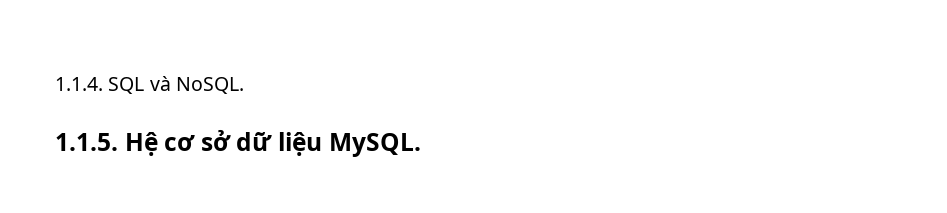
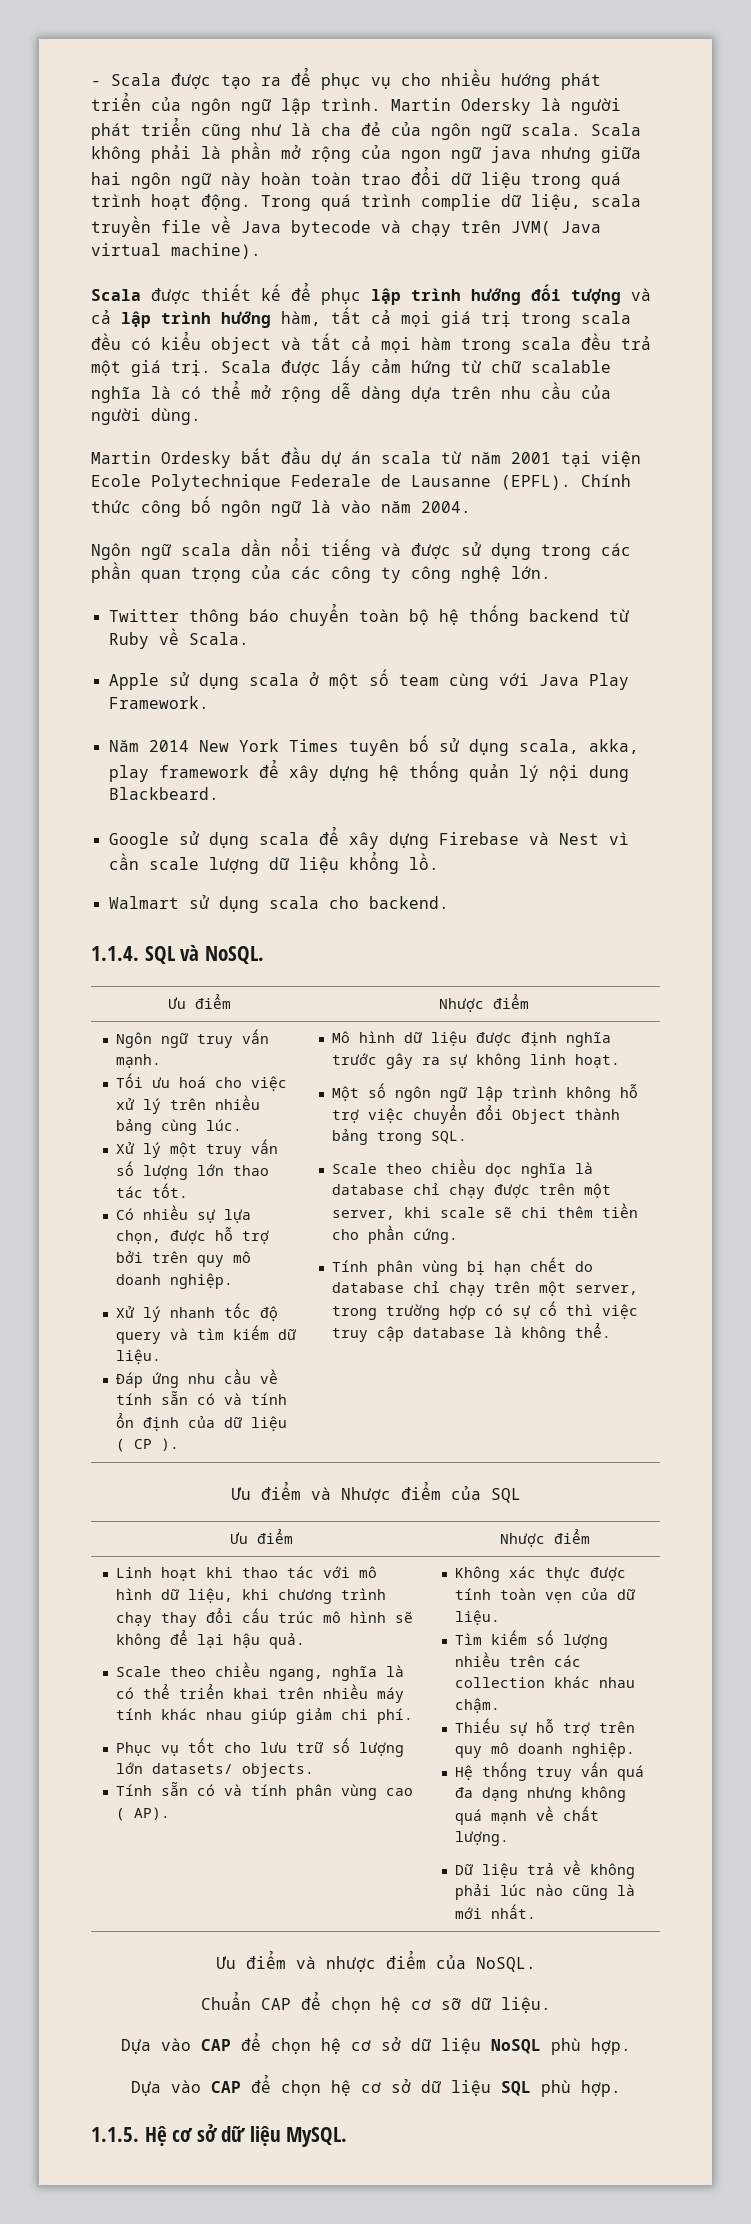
[55,76,244,94] 1.1.4. SQL và NoSQL. -> [91,67,601,90] [91,92,621,115] [91,117,641,140] [91,142,641,163] [91,166,621,189] [91,194,641,211] [91,216,601,237] [91,243,261,259] [91,282,651,305] [91,307,631,328] [91,331,651,354] [91,356,611,377] [91,380,611,403] [91,408,201,425] [91,447,641,468] [91,474,631,491] [91,496,471,517] [91,537,631,560] [91,562,551,583] [108,603,629,626] [108,628,249,649] [108,669,629,690] [108,696,209,709] [108,735,639,756] [108,759,629,782] [108,787,219,800] [108,826,629,849] [108,851,439,874] [108,894,449,913] [91,945,264,964] [168,994,231,1009] [438,994,529,1012] [115,1029,269,1048] [115,1054,161,1068] [115,1073,287,1091] [115,1095,260,1114] [115,1119,242,1135] [115,1139,278,1158] [115,1161,269,1180] [115,1183,188,1198] [115,1205,251,1223] [115,1227,269,1244] [115,1251,251,1267] [115,1273,233,1289] [115,1303,278,1322] [115,1325,296,1344] [115,1349,161,1364] [115,1369,278,1388] [115,1391,287,1405] [115,1413,287,1431] [115,1438,179,1452] [331,1031,611,1047] [331,1053,620,1069] [331,1083,638,1102] [331,1105,620,1124] [331,1129,467,1145] [331,1159,593,1178] [331,1183,611,1199] [331,1203,638,1220] [331,1225,458,1244] [331,1257,593,1276] [331,1281,638,1297] [331,1301,638,1320] [331,1323,611,1342] [230,1481,521,1503] [229,1529,293,1544] [500,1529,590,1547] [115,1566,377,1581] [115,1588,386,1604] [115,1608,413,1627] [115,1630,305,1649] [115,1662,404,1681] [115,1684,404,1703] [115,1708,413,1724] [115,1738,404,1757] [115,1762,314,1778] [115,1782,413,1800] [115,1807,170,1821] [454,1566,626,1582] [454,1588,635,1603] [454,1610,500,1625] [454,1630,608,1649] [454,1652,581,1667] [454,1676,635,1688] [454,1698,500,1713] [454,1718,635,1736] [454,1742,635,1758] [454,1762,644,1781] [454,1786,626,1802] [454,1806,599,1825] [454,1831,509,1846] [454,1860,635,1879] [454,1884,635,1900] [454,1904,536,1919] [215,1950,536,1972] [200,1991,551,2013] [120,2032,631,2055] [130,2074,621,2097] - Scala được tạo ra để phục vụ cho nhiều hướng phát triển của ngôn ngữ lập trình. Martin Odersky là người phát triển cũng như là cha đẻ của ngôn ngữ scala. Scala không phải là phần mở rộng của ngon ngữ java nhưng giữa hai ngôn ngữ này hoàn toàn trao đổi dữ liệu trong quá trình hoạt động. Trong quá trình complie dữ liệu, scala truyền file về Java bytecode và chạy trên JVM( Java virtual machine). // Scala được thiết kế để phục lập trình hướng đối tượng và cả lập trình hướng hàm, tất cả mọi giá trị trong scala đều có kiểu object và tất cả mọi hàm trong scala đều trả một giá trị. Scala được lấy cảm hứng từ chữ scalable nghĩa là có thể mở rộng dễ dàng dựa trên nhu cầu của người dùng. // Martin Ordesky bắt đầu dự án scala từ năm 2001 tại viện Ecole Polytechnique Federale de Lausanne (EPFL). Chính thức công bố ngôn ngữ là vào năm 2004. // Ngôn ngữ scala dần nổi tiếng và được sử dụng trong các phần quan trọng của các công ty công nghệ lớn. // Twitter thông báo chuyển toàn bộ hệ thống backend từ Ruby về Scala. // Apple sử dụng scala ở một số team cùng với Java Play Framework. // Năm 2014 New York Times tuyên bố sử dụng scala, akka, play framework để xây dựng hệ thống quản lý nội dung Blackbeard. // Google sử dụng scala để xây dựng Firebase và Nest vì cần scale lượng dữ liệu khổng lồ. // Walmart sử dụng scala cho backend. // 1.1.4. SQL và NoSQL. // Ưu điểm | Nhược điểm // Ngôn ngữ truy vấn mạnh. // Tối ưu hoá cho việc xử lý trên nhiều bảng cùng lúc. // Xử lý một truy vấn số lượng lớn thao tác tốt. // Có nhiều sự lựa chọn, được hỗ trợ bởi trên quy mô doanh nghiệp. // Xử lý nhanh tốc độ query và tìm kiếm dữ liệu. // Đáp ứng nhu cầu về tính sẵn có và tính ổn định của dữ liệu ( CP ). | Mô hình dữ liệu được định nghĩa trước gây ra sự không linh hoạt. // Một số ngôn ngữ lập trình không hỗ trợ việc chuyển đổi Object thành bảng trong SQL. // Scale theo chiều dọc nghĩa là database chỉ chạy được trên một server, khi scale sẽ chi thêm tiền cho phần cứng. // Tính phân vùng bị hạn chết do database chỉ chạy trên một server, trong trường hợp có sự cố thì việc truy cập database là không thể. // Ưu điểm và Nhược điểm của SQL // Ưu điểm | Nhược điểm // Linh hoạt khi thao tác với mô hình dữ liệu, khi chương trình chạy thay đổi cấu trúc mô hình sẽ không để lại hậu quả. // Scale theo chiều ngang, nghĩa là có thể triển khai trên nhiều máy tính khác nhau giúp giảm chi phí. // Phục vụ tốt cho lưu trữ số lượng lớn datasets/ objects. // Tính sẵn có và tính phân vùng cao ( AP). | Không xác thực được tính toàn vẹn của dữ liệu. // Tìm kiếm số lượng nhiều trên các collection khác nhau chậm. // Thiếu sự hỗ trợ trên quy mô doanh nghiệp. // Hệ thống truy vấn quá đa dạng nhưng không quá mạnh về chất lượng. // Dữ liệu trả về không phải lúc nào cũng là mới nhất. // Ưu điểm và nhược điểm của NoSQL. // Chuẩn CAP để chọn hệ cơ sỡ dữ liệu. // Dựa vào CAP để chọn hệ cơ sở dữ liệu NoSQL phù hợp. // Dựa vào CAP để chọn hệ cơ sở dữ liệu SQL phù hợp.

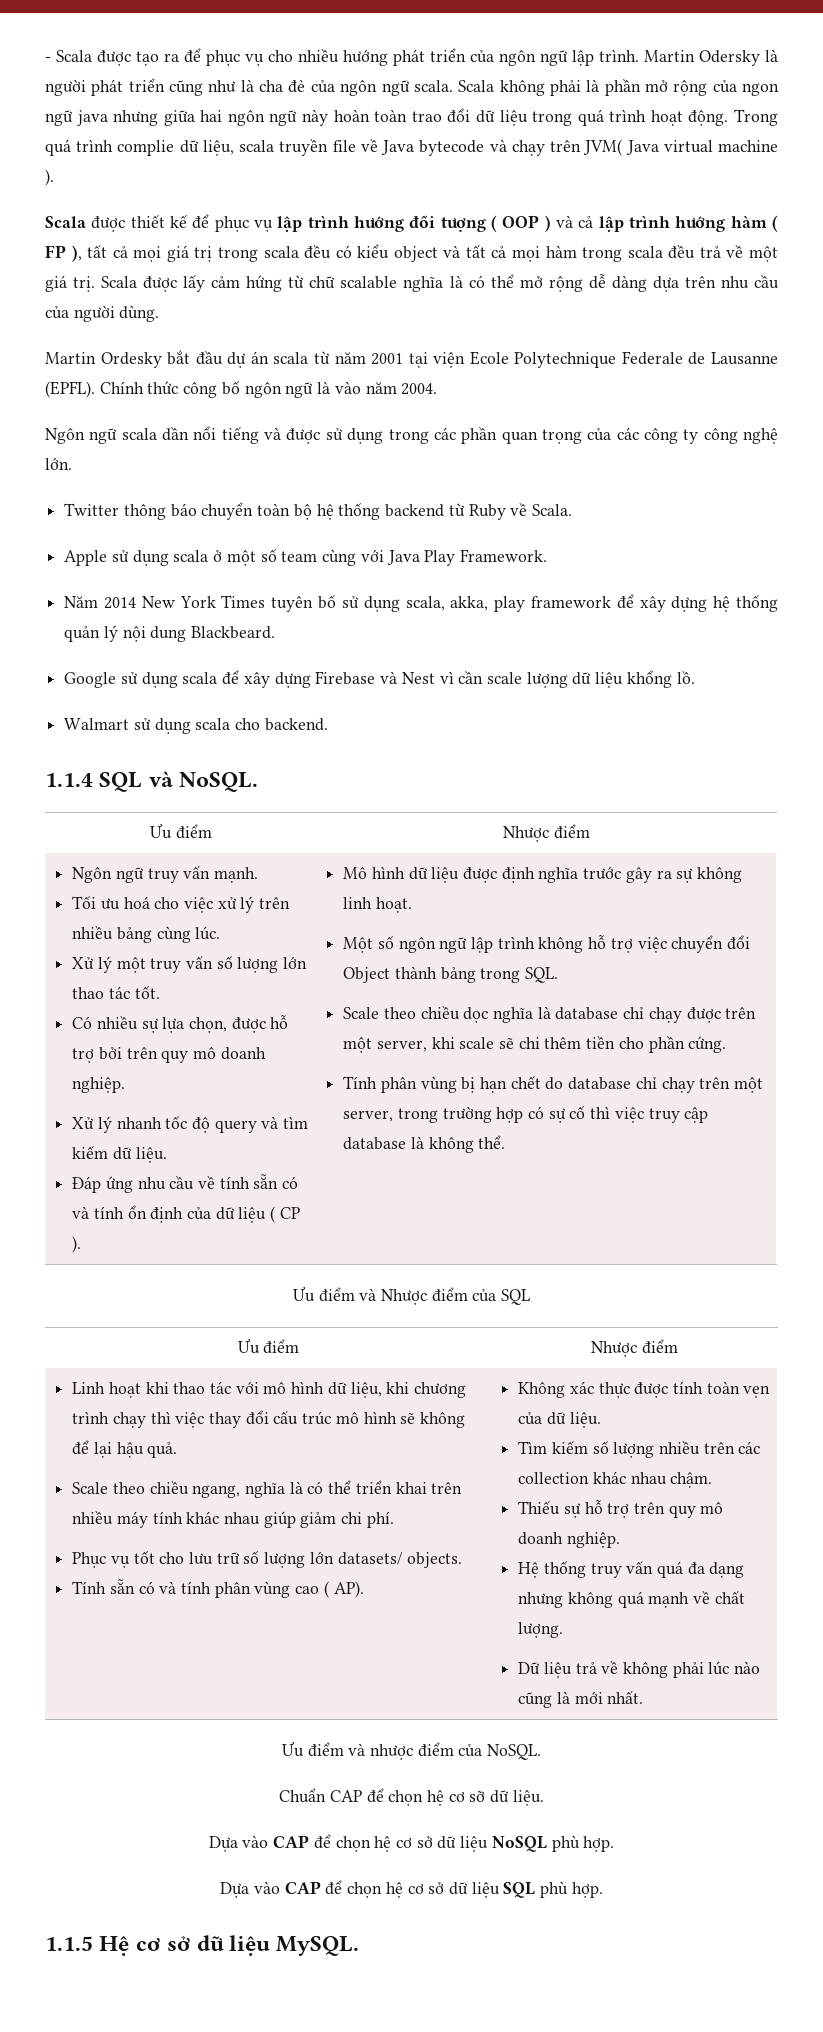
[171,243,261,259] machine). -> [718,140,779,152] [45,169,54,186] machine ).
(361, 296) none -> [254,220,273,232] vụ
(621, 296) none -> [490,215,551,232] ( OOP )
[281,311,321,326] hàm, -> [730,215,779,232] [45,245,82,262] hàm ( FP ),
(651, 342) none -> [726,245,744,258] về
[91,946,139,961] 1.1.4. -> [45,773,93,787] 1.1.4
(152, 1619) none -> [150,1411,205,1428] thì việc
[91,2127,139,2142] 1.1.5. -> [45,1936,93,1951] 1.1.5

